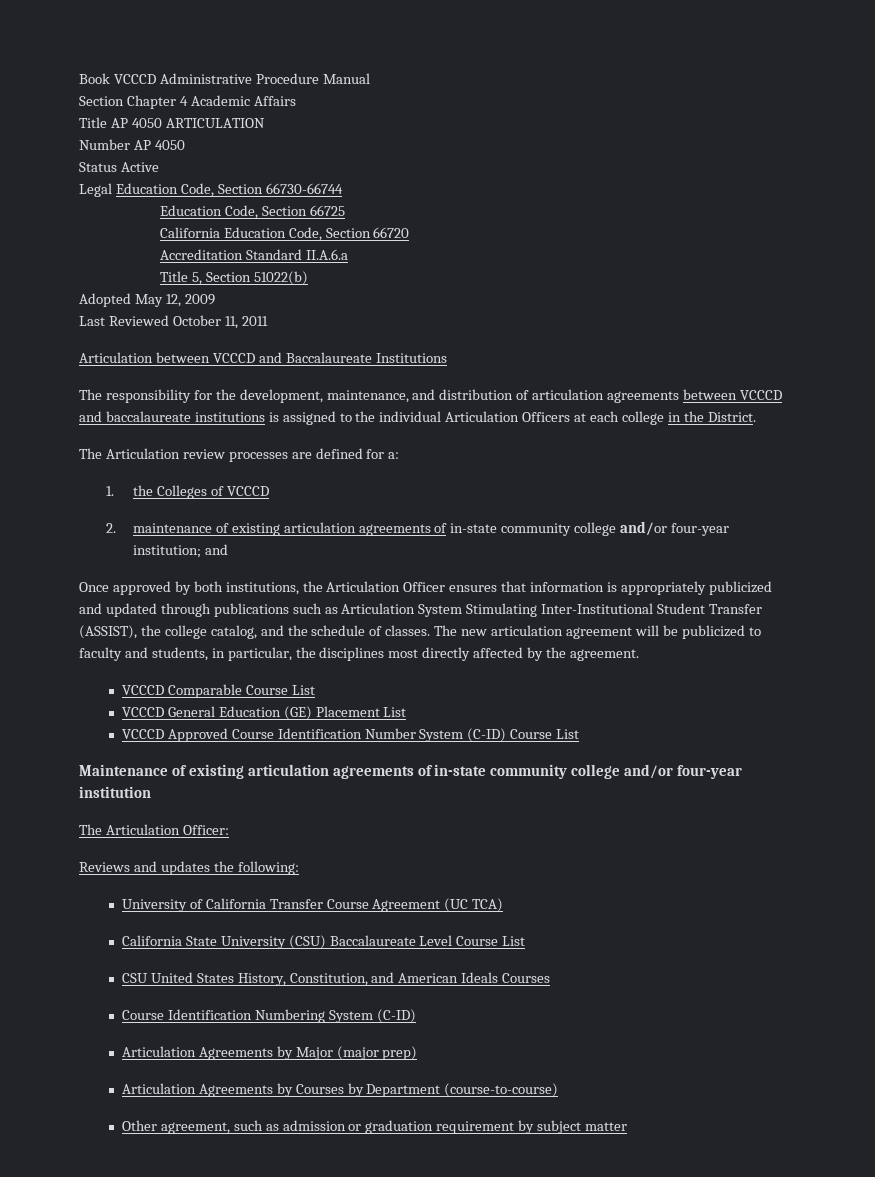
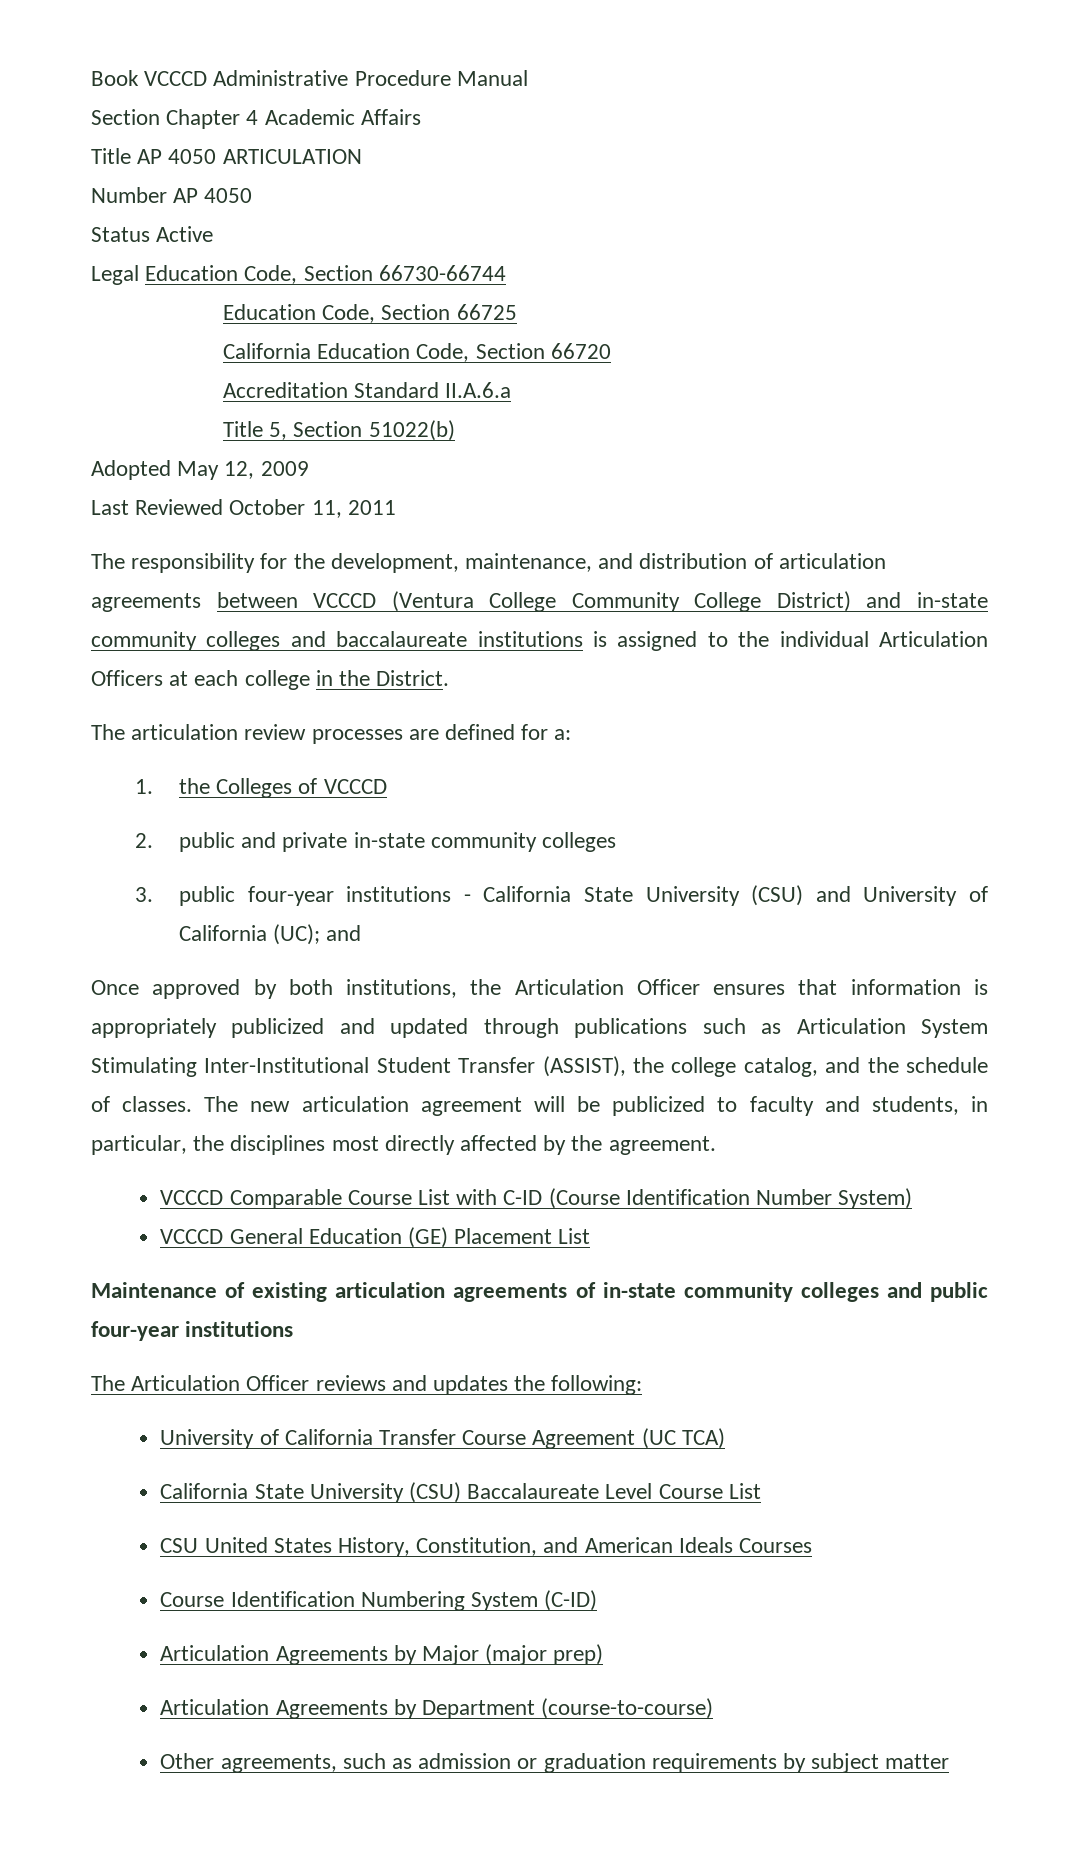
[79,352,447,363] // Articulation between VCCCD and Baccalaureate Institutions -> (396, 507) none
(782, 395) none -> [391,591,988,612] [91,631,281,651] (Ventura College Community College District) and in-state community colleges
[105,448,180,459] Articulation -> [131,724,239,740] articulation
[132,521,730,536] [132,545,201,558] maintenance of existing articulation agreements of in-state community college and/or four-year institution; -> [179,832,617,852] [135,885,989,906] [179,924,321,945] public and private in-state community colleges // 3. public four-year institutions - California State University (CSU) and University of California (UC);
(315, 690) none -> [456,1188,913,1209] with C-ID (Course Identification Number System)
[121,728,580,742] // VCCCD Approved Course Identification Number System (C-ID) Course List -> (591, 1236) none
[571,764,743,779] [79,786,151,798] [79,824,229,835] [79,862,130,872] college and/or four-year institution // The Articulation Officer: // Reviews -> [800,1282,989,1302] [91,1321,294,1341] [91,1375,386,1391] colleges and public four-year institutions // The Articulation Officer reviews
[295,1083,364,1097] Courses by -> (417, 1709) none
[160,1122,230,1134] agreement, -> [220,1754,337,1773] agreements,
[436,1121,515,1134] requirement -> [651,1753,777,1773] requirements

